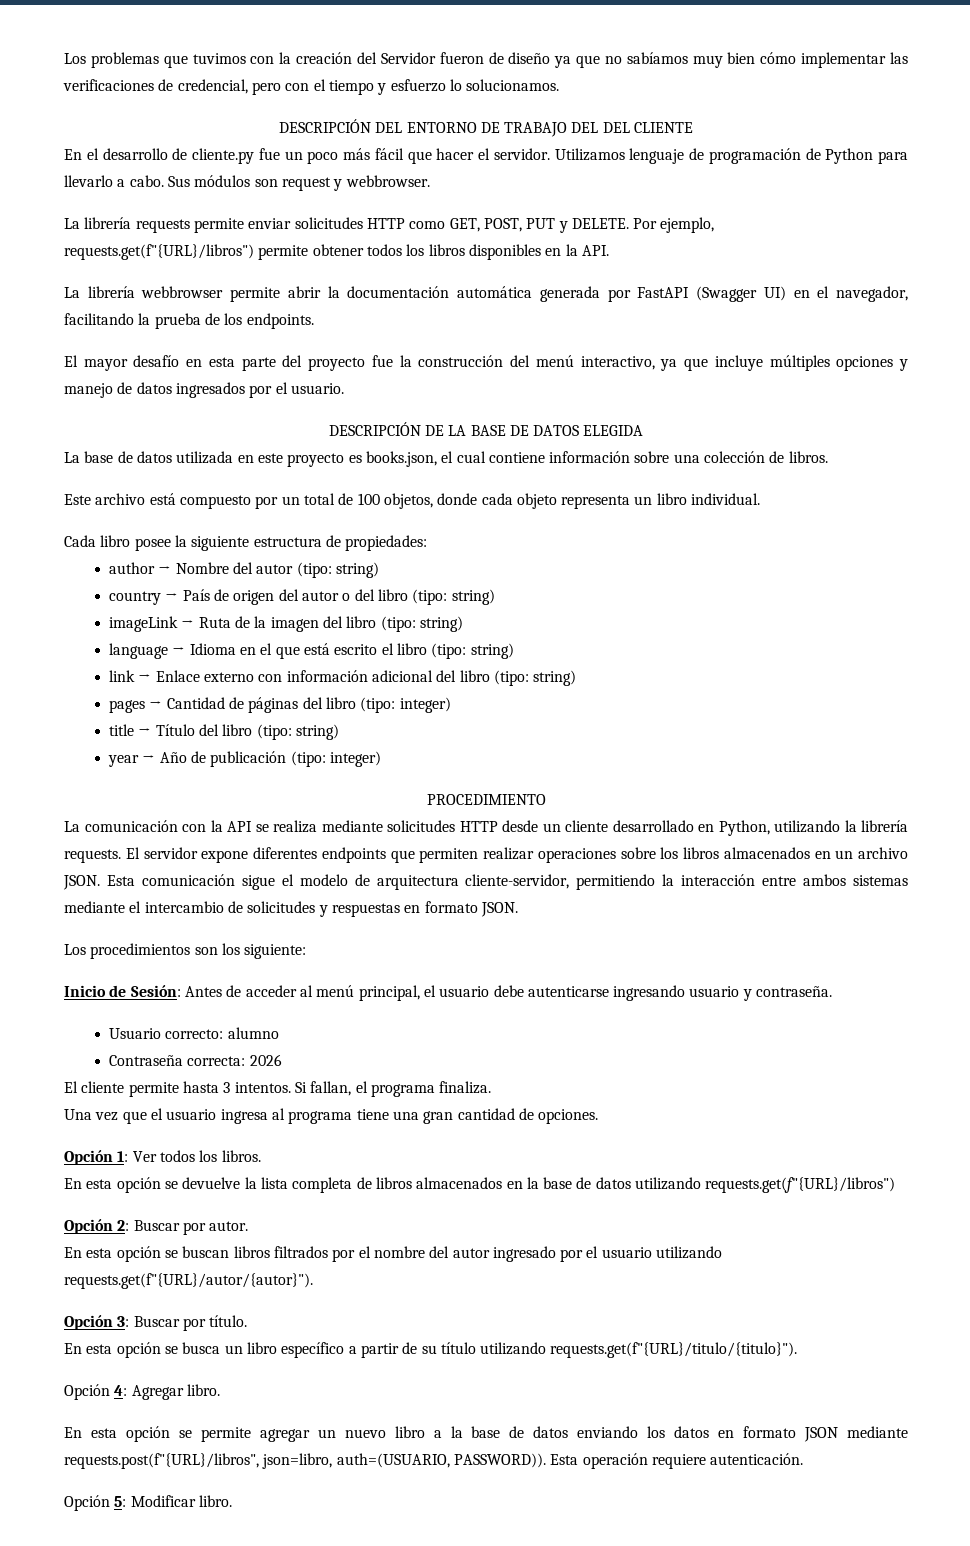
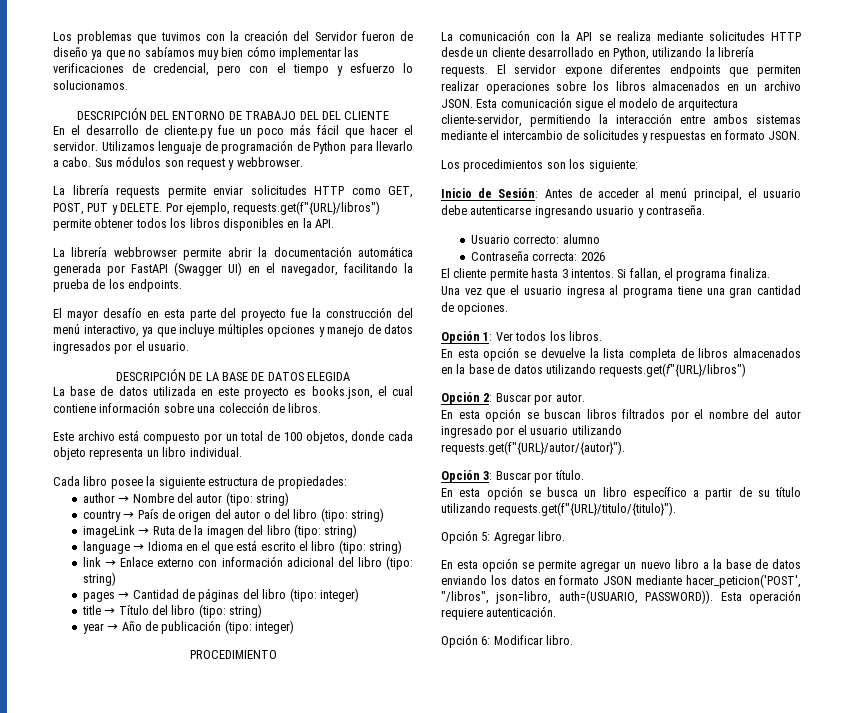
[114,1385,128,1396] 4: -> [481,532,491,541] 5:
[64,1453,259,1469] requests.post(f"{URL}/libros", -> [686,574,801,588] [441,591,489,604] hacer_peticion('POST', "/libros",
[114,1496,127,1507] 5: -> [481,636,491,645] 6:

